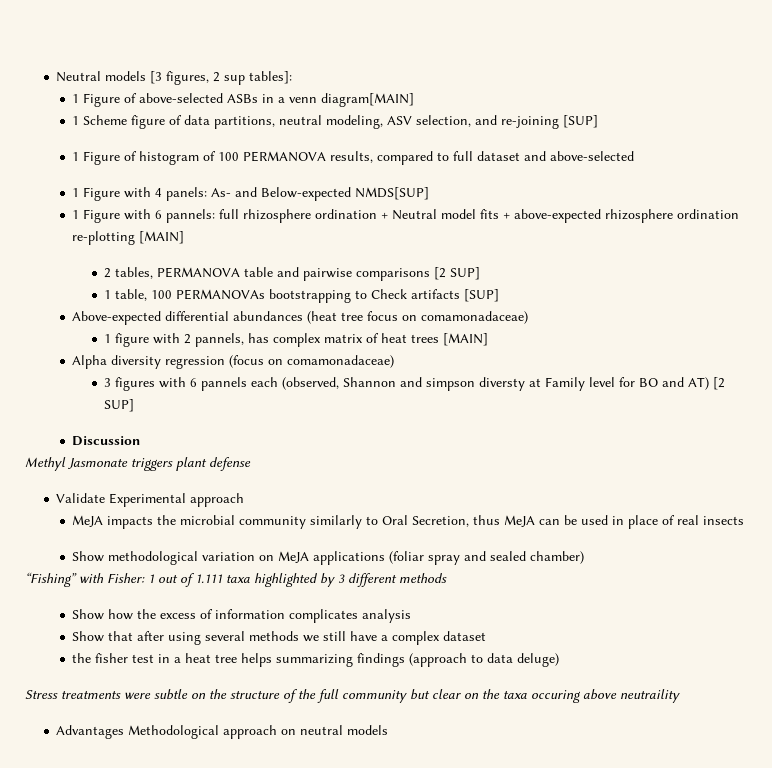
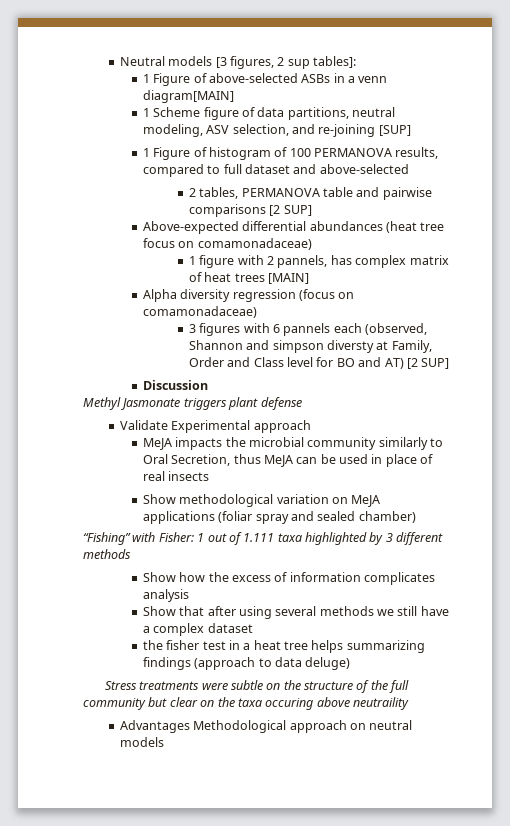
[72,187,430,201] [72,209,740,223] [72,231,185,245] // 1 Figure with 4 panels: As- and Below-expected NMDS[SUP] // 1 Figure with 6 pannels: full rhizosphere ordination + Neutral model fits + above-expected rhizosphere ordination re-plotting [MAIN] -> (409, 169) none
[104,289,500,303] // 1 table, 100 PERMANOVAs bootstrapping to Check artifacts [SUP] -> (312, 210) none
[545,377,586,391] Family -> [391,340,432,353] [188,357,284,367] Family, Order and Class

